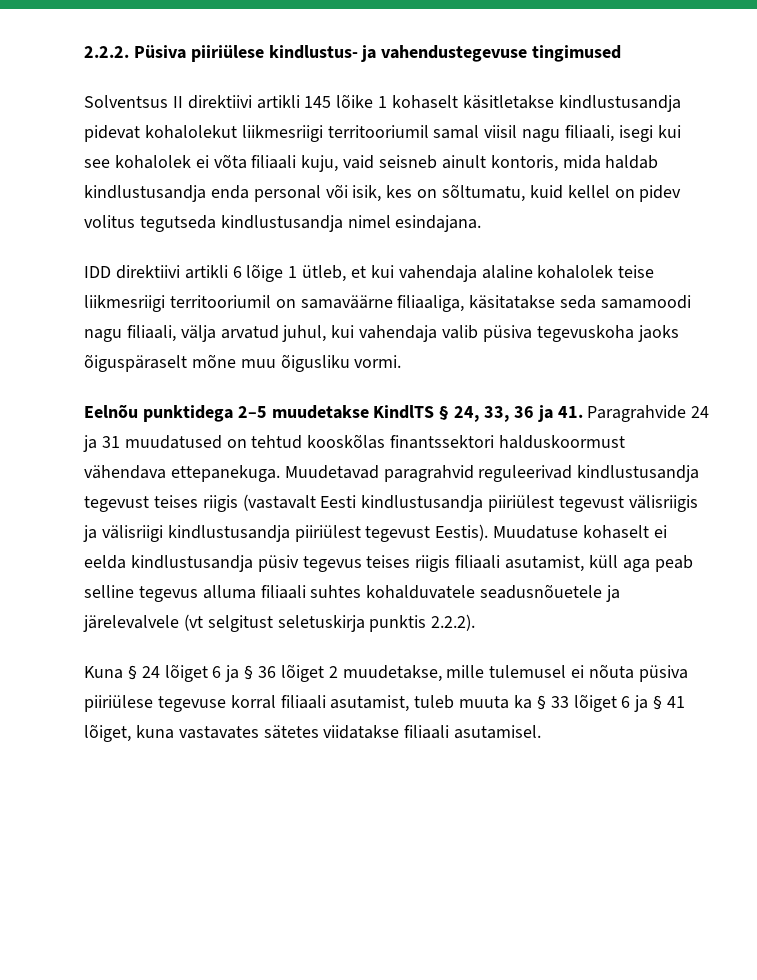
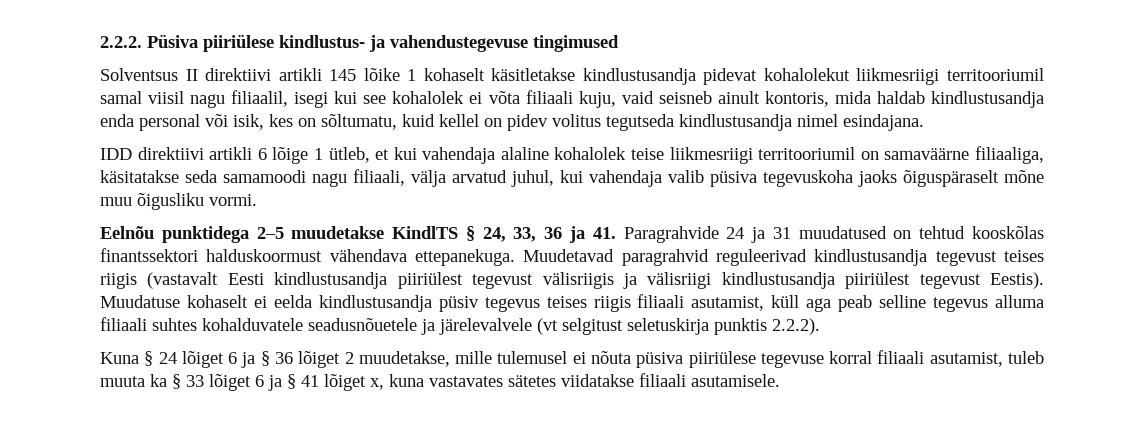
[565,125,615,142] filiaali, -> [231,90,289,107] filiaalil,
[84,724,131,742] lõiget, -> [324,374,384,391] lõiget x,
[454,725,542,739] asutamisel. -> [691,374,780,387] asutamisele.

